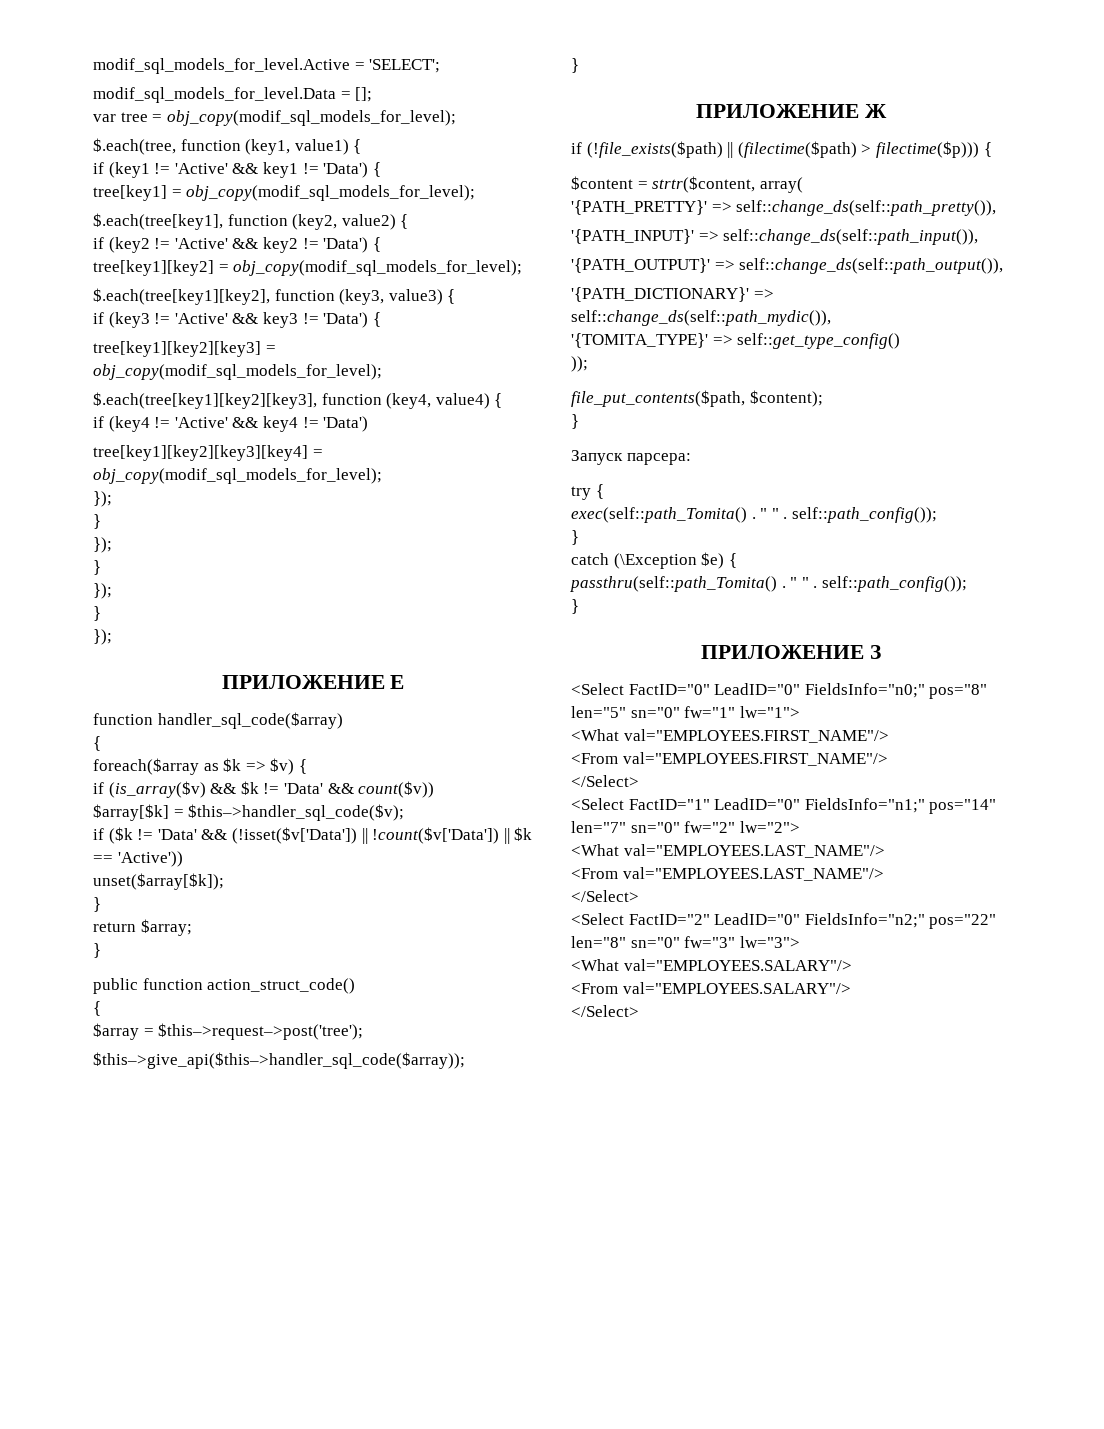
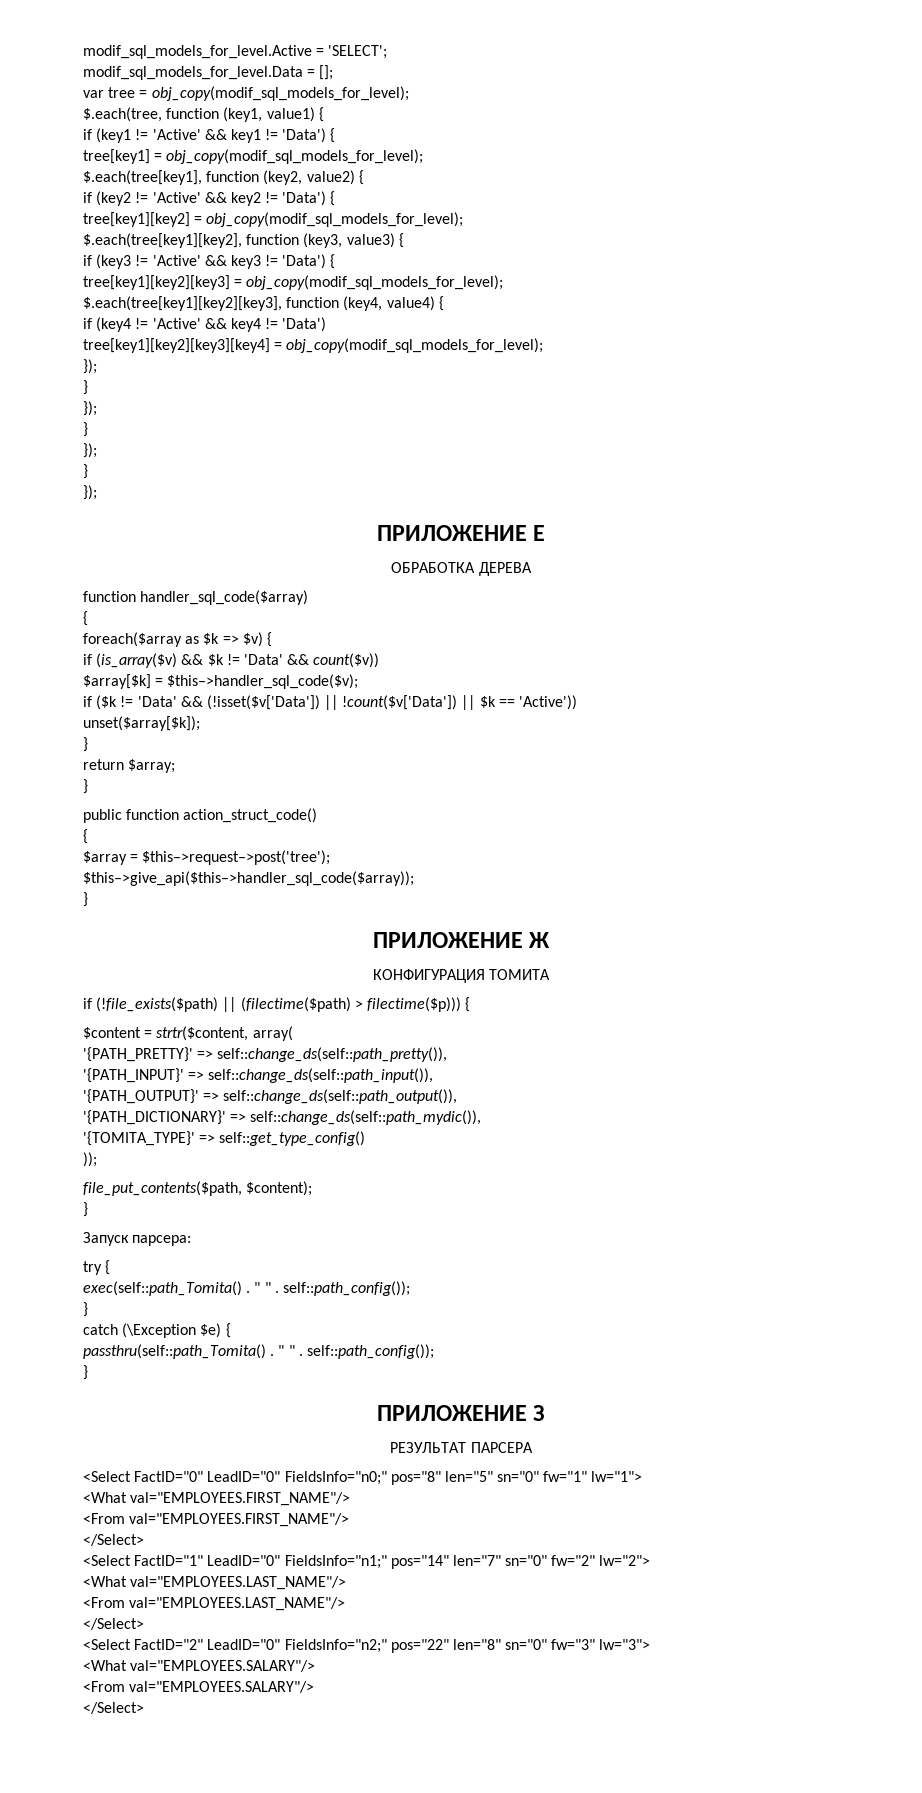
(405, 682) none -> [391,562,532,576] // ОБРАБОТКА ДЕРЕВА
(887, 111) none -> [372,969,551,983] // КОНФИГУРАЦИЯ ТОМИТА
(881, 652) none -> [390,1442,533,1453] // РЕЗУЛЬТАТ ПАРСЕРА

